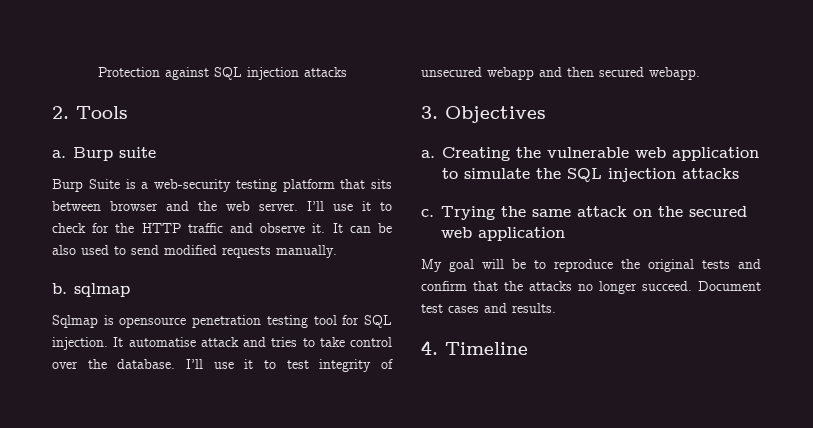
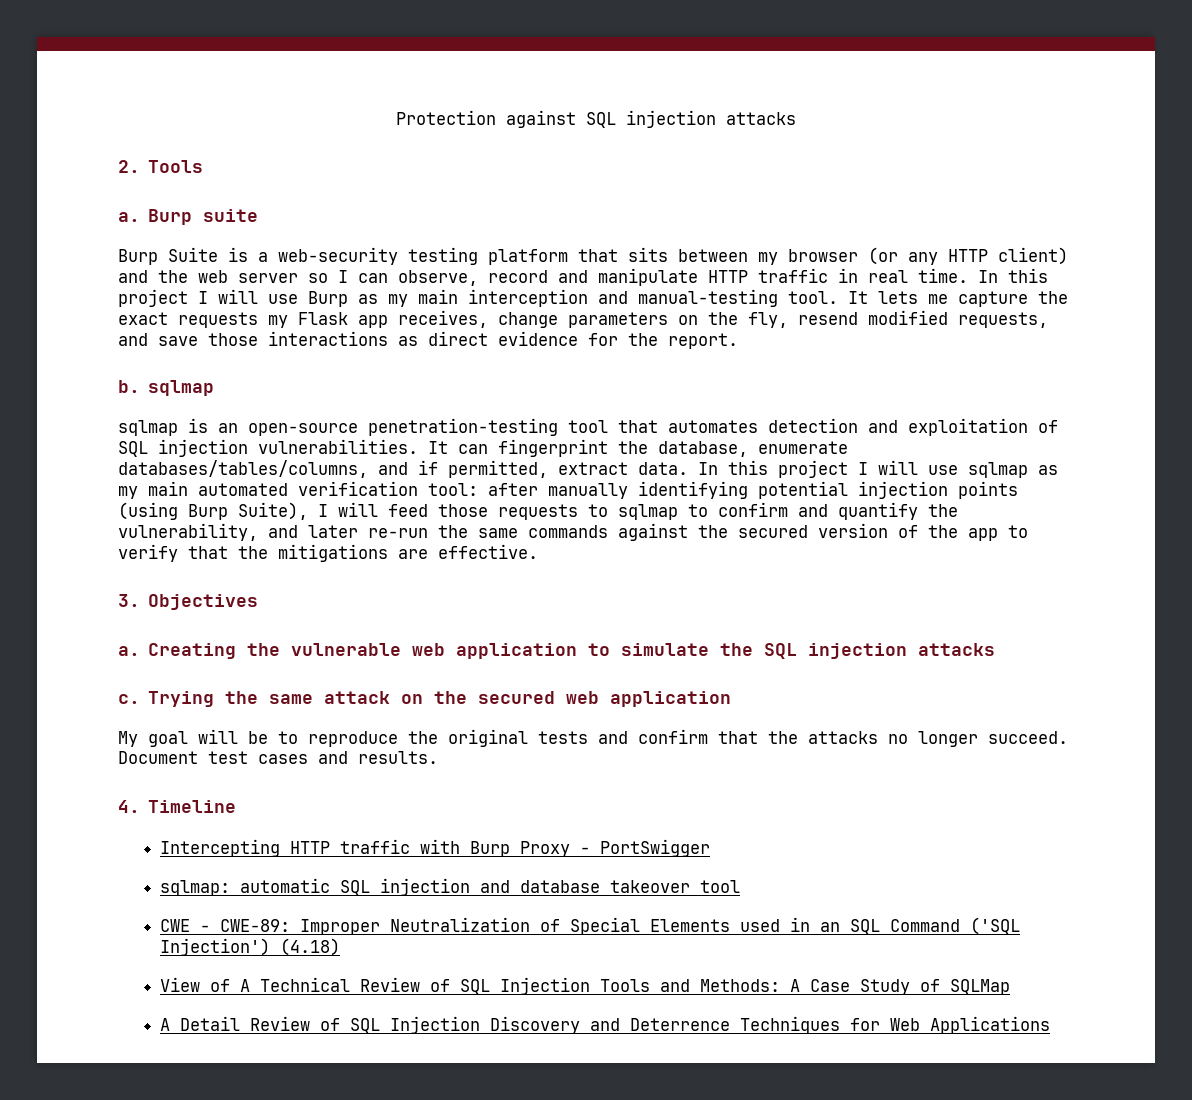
[110,201,392,211] [52,223,392,233] [52,245,337,258] [52,283,130,297] [52,315,393,328] [52,337,392,350] [52,359,393,372] [421,67,700,80] browser and the web server. I’ll use it to check for the HTTP traffic and observe it. It can be also used to send modified requests manually. // b. sqlmap // Sqlmap is opensource penetration testing tool for SQL injection. It automatise attack and tries to take control over the database. I’ll use it to test integrity of unsecured webapp and then secured webapp. -> [758,247,1068,265] [118,268,1048,286] [118,289,1068,307] [118,310,1048,328] [118,331,738,349] [118,380,215,396] [118,418,1058,436] [118,439,848,457] [118,460,1058,478] [118,481,1018,499] [118,502,958,520] [118,523,1028,541] [118,544,538,562] my browser (or any HTTP client) and the web server so I can observe, record and manipulate HTTP traffic in real time. In this project I will use Burp as my main interception and manual-testing tool. It lets me capture the exact requests my Flask app receives, change parameters on the fly, resend modified requests, and save those interactions as direct evidence for the report. // b. sqlmap // sqlmap is an open-source penetration-testing tool that automates detection and exploitation of SQL injection vulnerabilities. It can fingerprint the database, enumerate databases/tables/columns, and if permitted, extract data. In this project I will use sqlmap as my main automated verification tool: after manually identifying potential injection points (using Burp Suite), I will feed those requests to sqlmap to confirm and quantify the vulnerability, and later re-run the same commands against the secured version of the app to verify that the mitigations are effective.
(528, 348) none -> [160,839,711,857] [160,878,741,896] [160,917,1021,935] [160,938,341,956] [160,977,1011,995] [160,1016,1051,1034] // Intercepting HTTP traffic with Burp Proxy - PortSwigger // sqlmap: automatic SQL injection and database takeover tool // CWE - CWE-89: Improper Neutralization of Special Elements used in an SQL Command ('SQL Injection') (4.18) // View of A Technical Review of SQL Injection Tools and Methods: A Case Study of SQLMap // A Detail Review of SQL Injection Discovery and Deterrence Techniques for Web Applications

